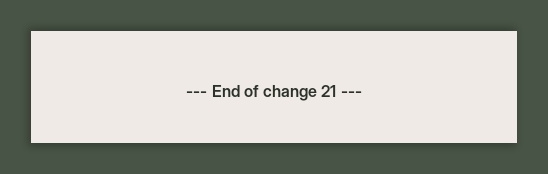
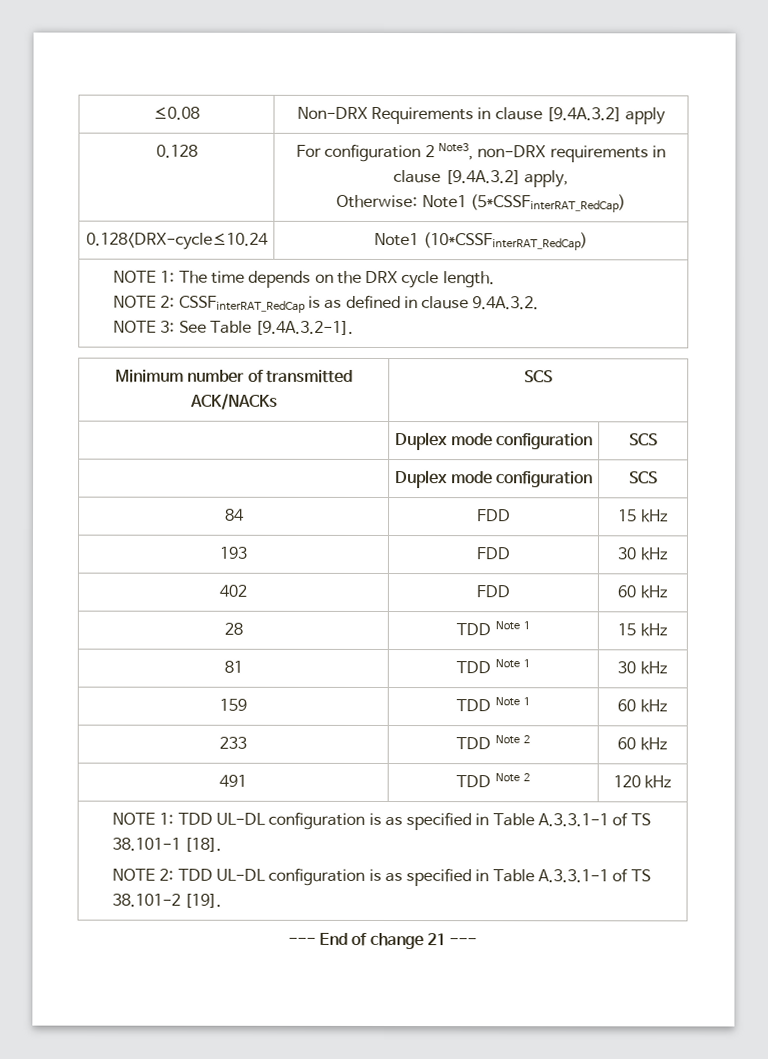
(186, 94) none -> [153,106,200,120] [296,106,667,125] [155,144,198,158] [296,143,666,163] [393,170,569,188] [336,194,626,213] [85,232,269,250] [374,232,588,251] [112,270,495,289] [112,294,540,313] [112,320,355,335] [115,369,353,383] [189,393,278,410] [524,370,553,383] [395,432,593,451] [629,433,658,446] [395,470,593,489] [629,471,658,484] [224,508,245,521] [477,509,511,522] [618,509,669,523] [219,546,247,559] [476,547,510,560] [617,547,668,561] [219,584,247,597] [476,585,510,598] [617,585,668,599] [223,622,243,635] [456,621,530,636] [617,623,668,637] [223,660,243,673] [456,659,530,674] [617,661,668,675] [219,698,247,711] [456,697,530,712] [617,699,668,713] [219,736,247,749] [456,735,530,750] [617,737,668,751] [219,774,247,787] [456,773,530,788] [612,775,673,789] [111,811,651,831] [111,837,223,852] [111,867,651,887] [111,893,223,908] ≤0.08 | Non-DRX Requirements in clause [9.4A.3.2] apply // 0.128 | For configuration 2 Note3, non-DRX requirements in clause [9.4A.3.2] apply, // Otherwise: Note1 (5*CSSFinterRAT_RedCap) // 0.128<DRX-cycle≤10.24 | Note1 (10*CSSFinterRAT_RedCap) // NOTE 1: The time depends on the DRX cycle length. // NOTE 2: CSSFinterRAT_RedCap is as defined in clause 9.4A.3.2. // NOTE 3: See Table [9.4A.3.2-1]. // Minimum number of transmitted ACK/NACKs | SCS // | Duplex mode configuration | SCS // | Duplex mode configuration | SCS // 84 | FDD | 15 kHz // 193 | FDD | 30 kHz // 402 | FDD | 60 kHz // 28 | TDD Note 1 | 15 kHz // 81 | TDD Note 1 | 30 kHz // 159 | TDD Note 1 | 60 kHz // 233 | TDD Note 2 | 60 kHz // 491 | TDD Note 2 | 120 kHz // NOTE 1: TDD UL-DL configuration is as specified in Table A.3.3.1-1 of TS 38.101-1 [18]. // NOTE 2: TDD UL-DL configuration is as specified in Table A.3.3.1-1 of TS 38.101-2 [19]. //

